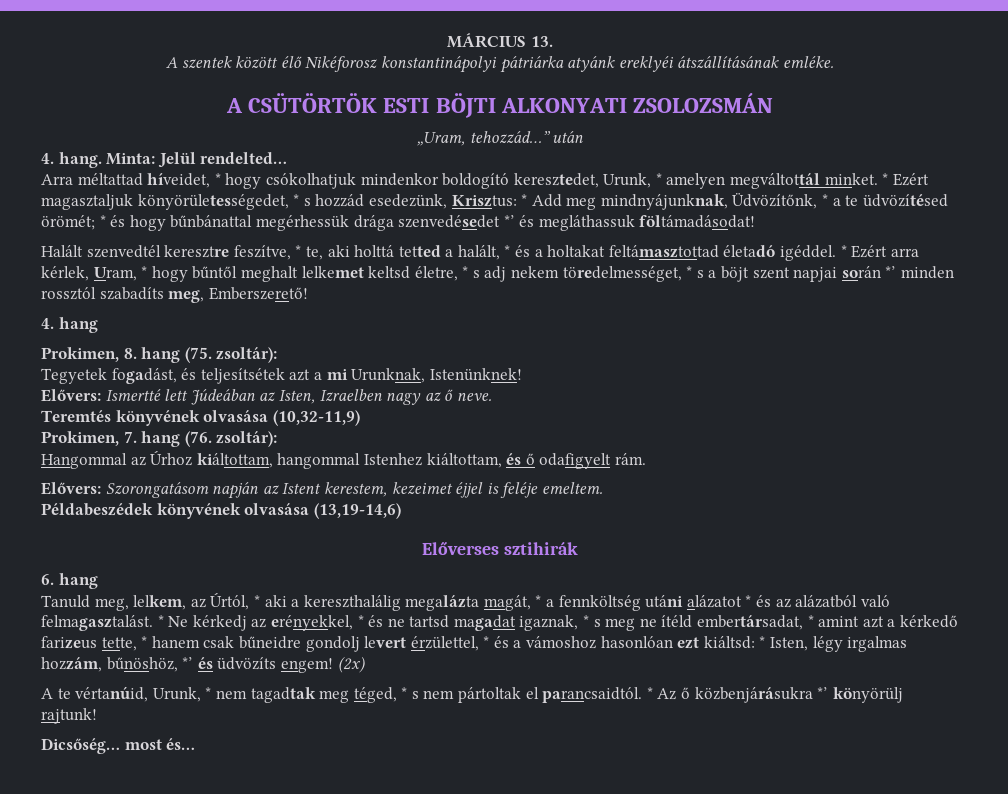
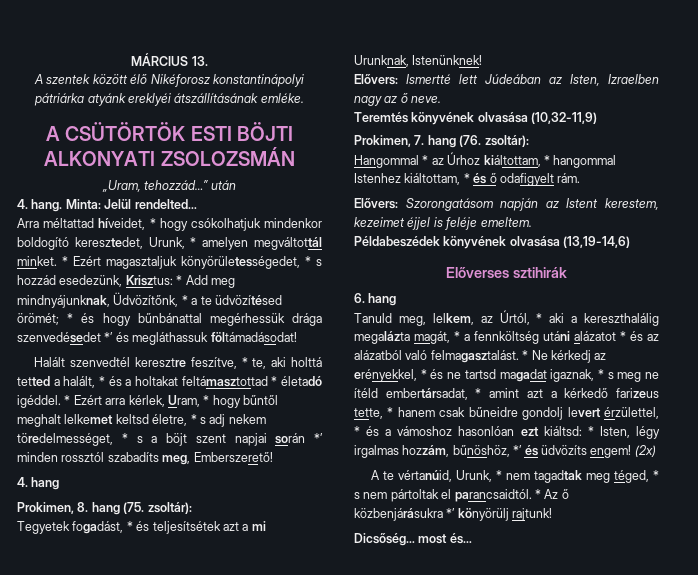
(719, 251) none -> [271,376,278,386] *
(177, 376) none -> [126,521,133,531] *
(127, 461) none -> [422,155,429,165] *
(273, 460) none -> [543,155,550,165] *
(502, 460) none -> [463,173,470,183] *

